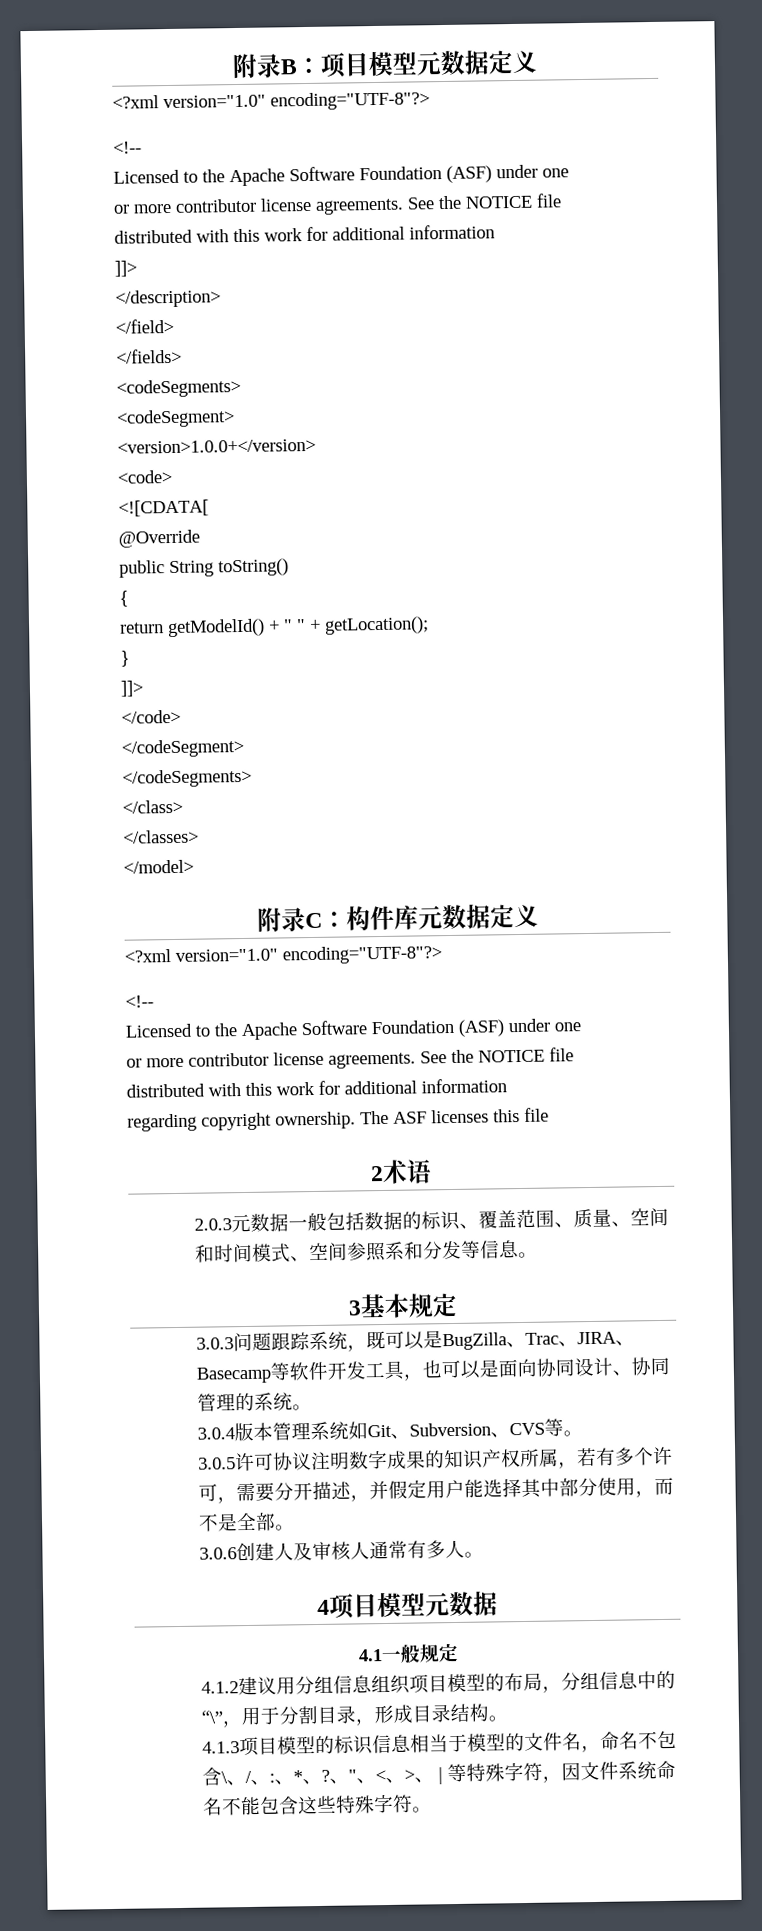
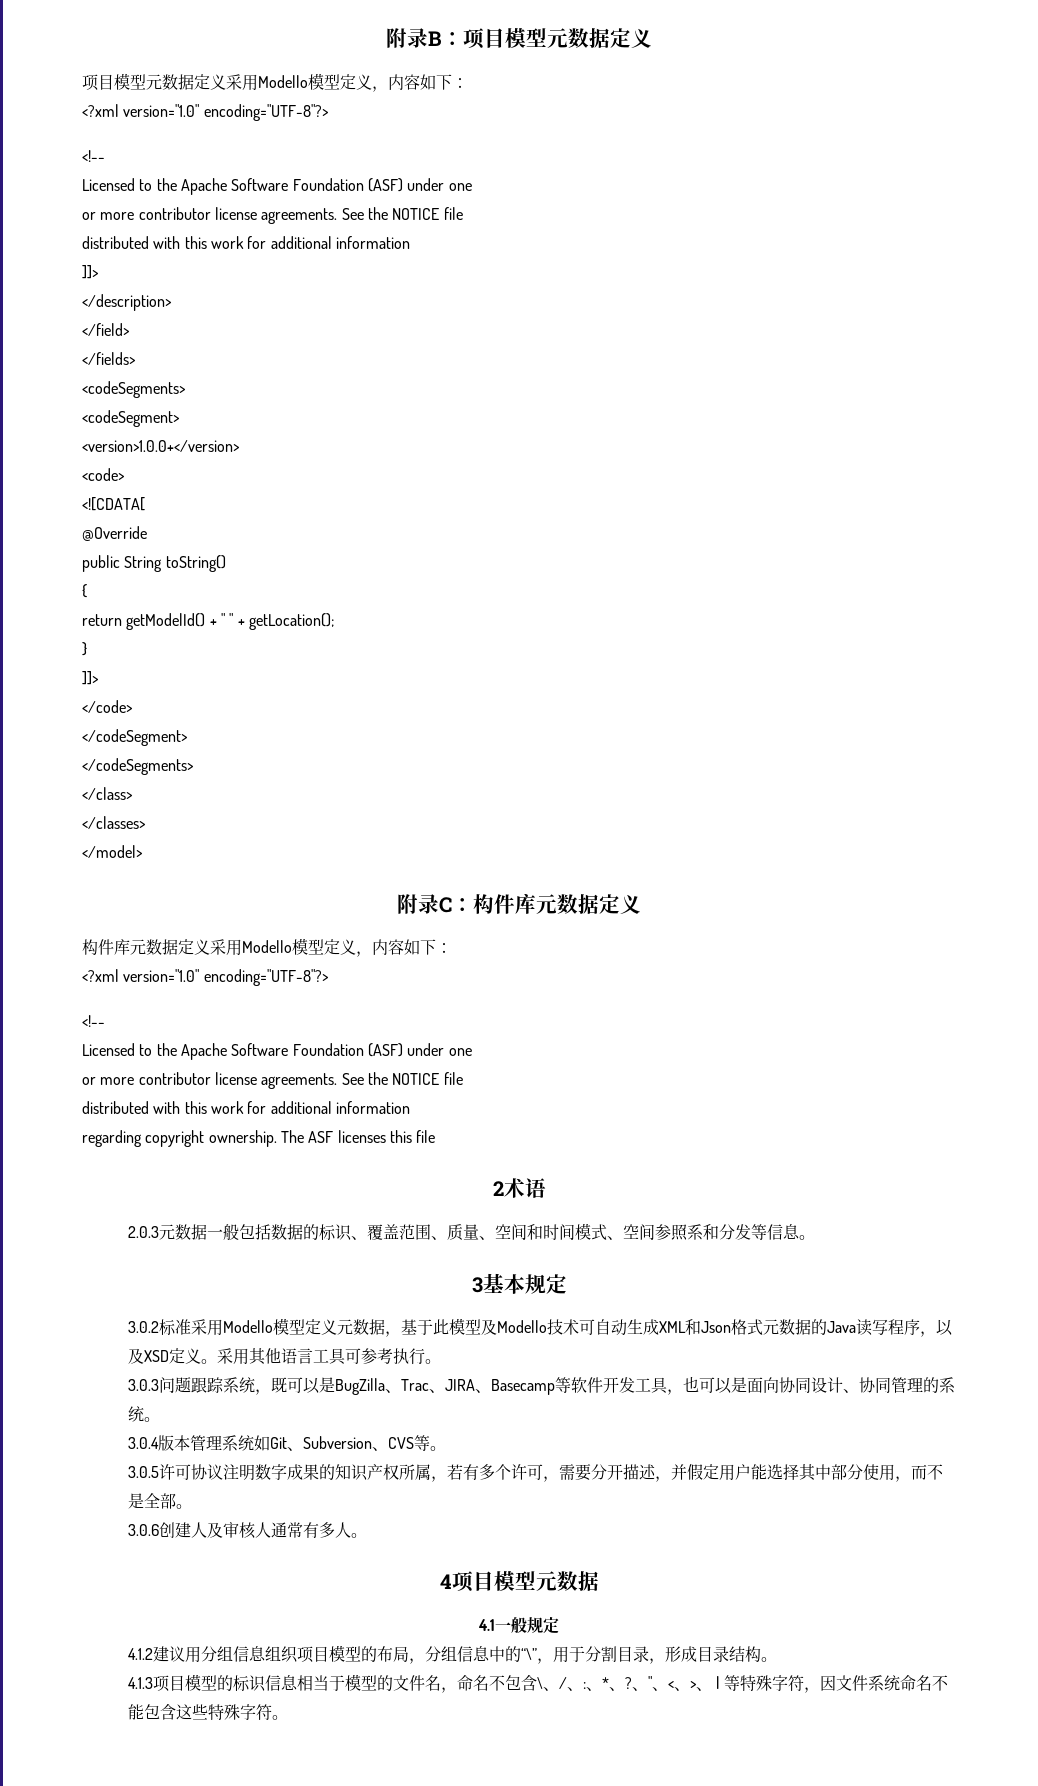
(538, 61) none -> [82,73,468,92] // 项目模型元数据定义采用Modello模型定义，内容如下：
(539, 916) none -> [82,938,452,957] // 构件库元数据定义采用Modello模型定义，内容如下：
(458, 1305) none -> [128,1318,954,1337] [128,1348,442,1365] // 3.0.2标准采用Modello模型定义元数据，基于此模型及Modello技术可自动生成XML和Json格式元数据的Java读写程序，以及XSD定义。采用其他语言工具可参考执行。

